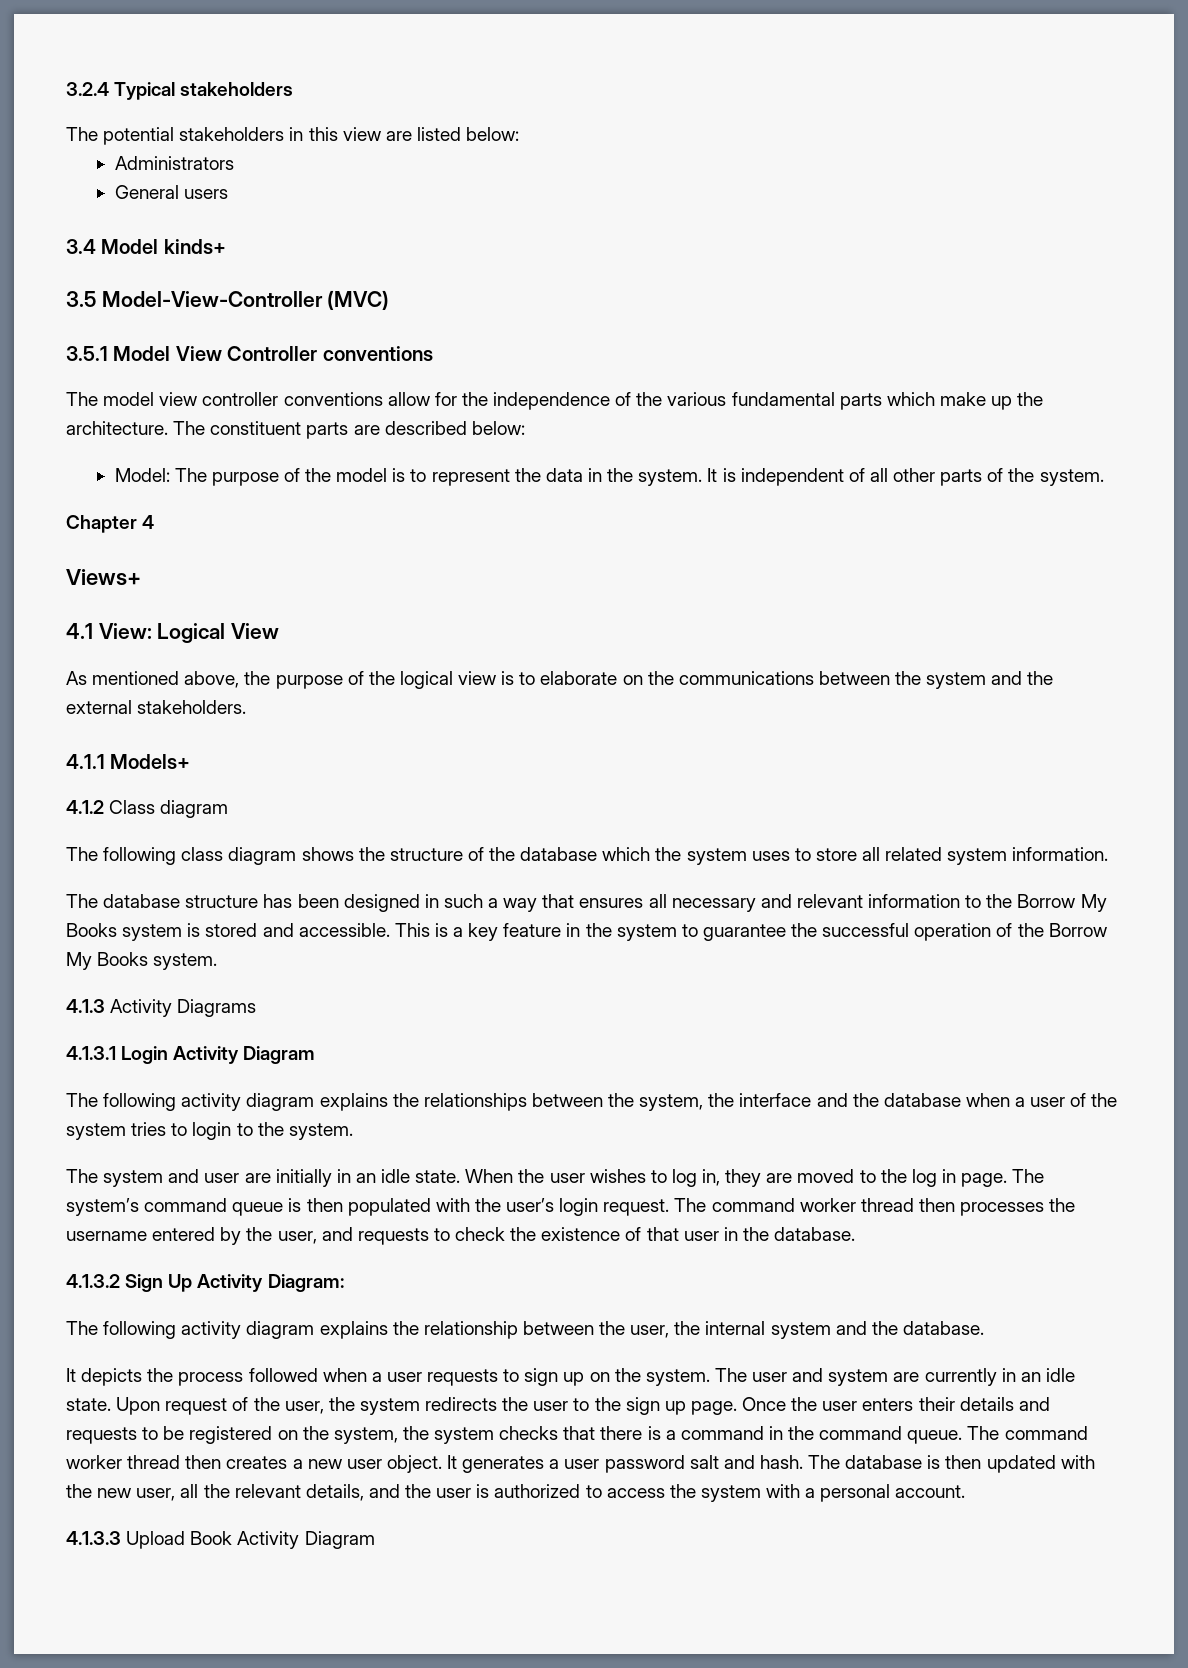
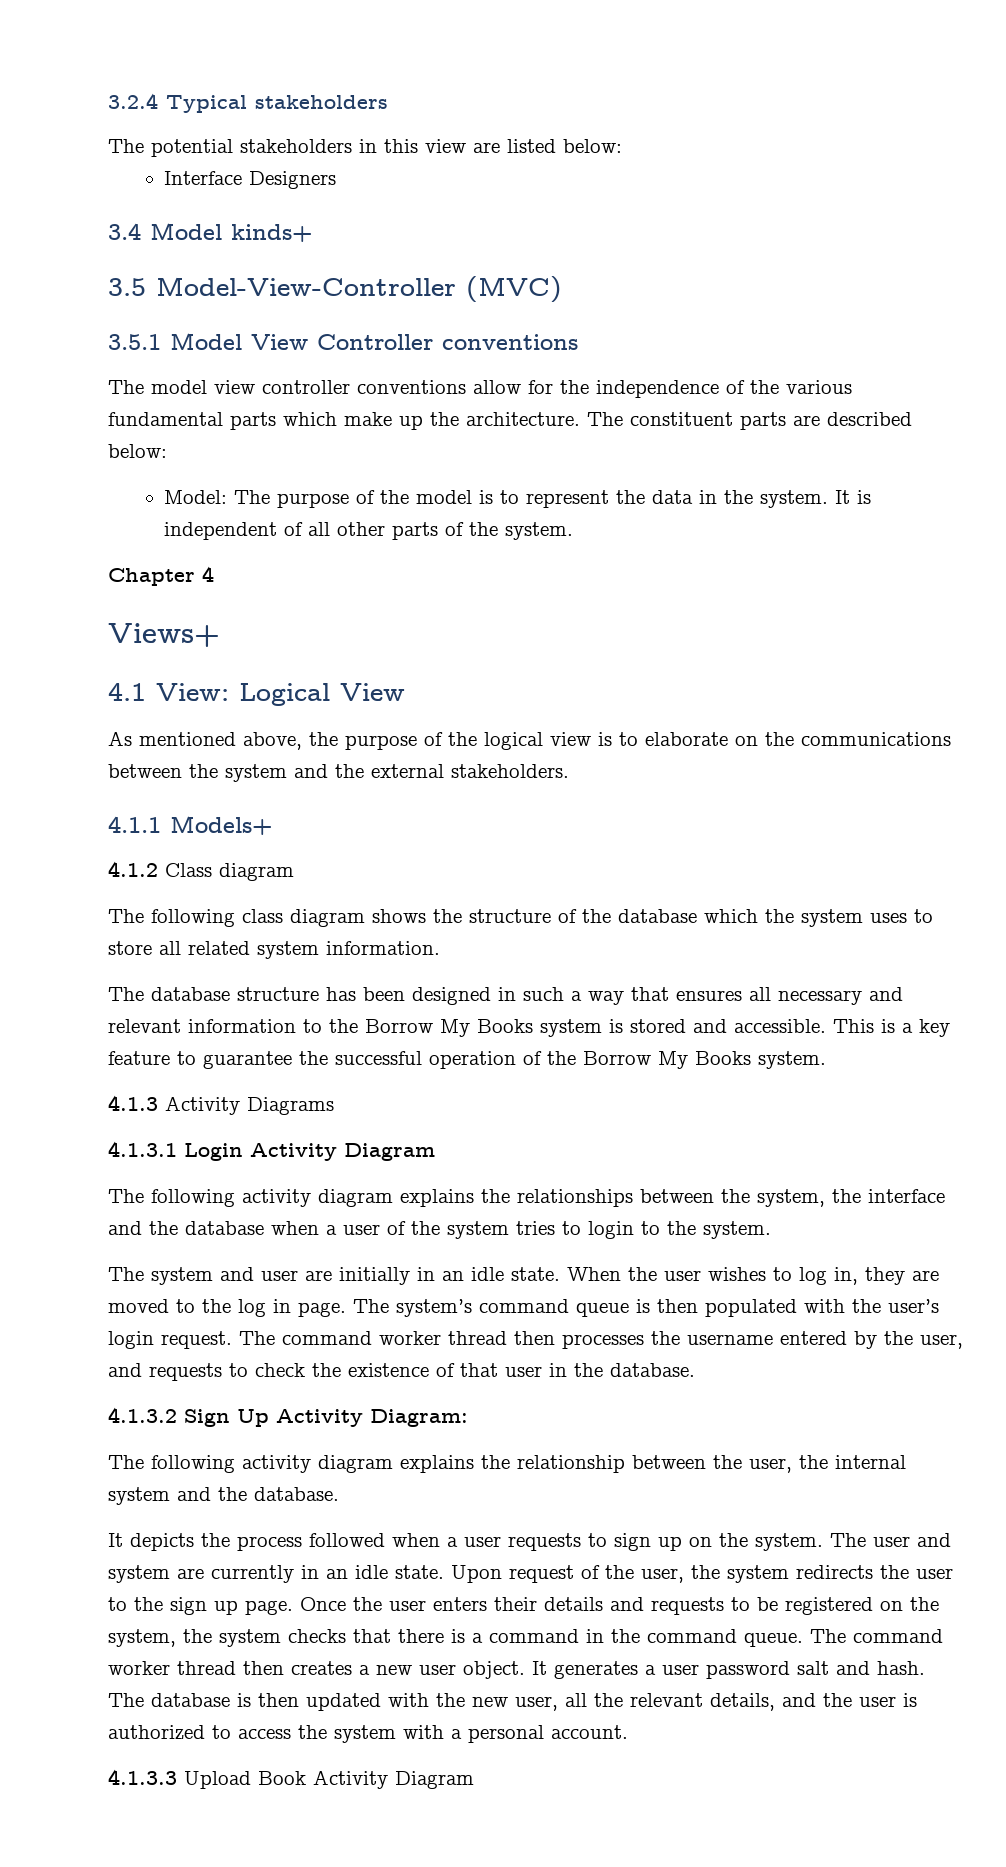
[114,156,234,170] [114,185,228,199] Administrators // General users -> [164,171,337,189] Interface Designers
[566,923,677,941] in the system -> (170, 1058) none

